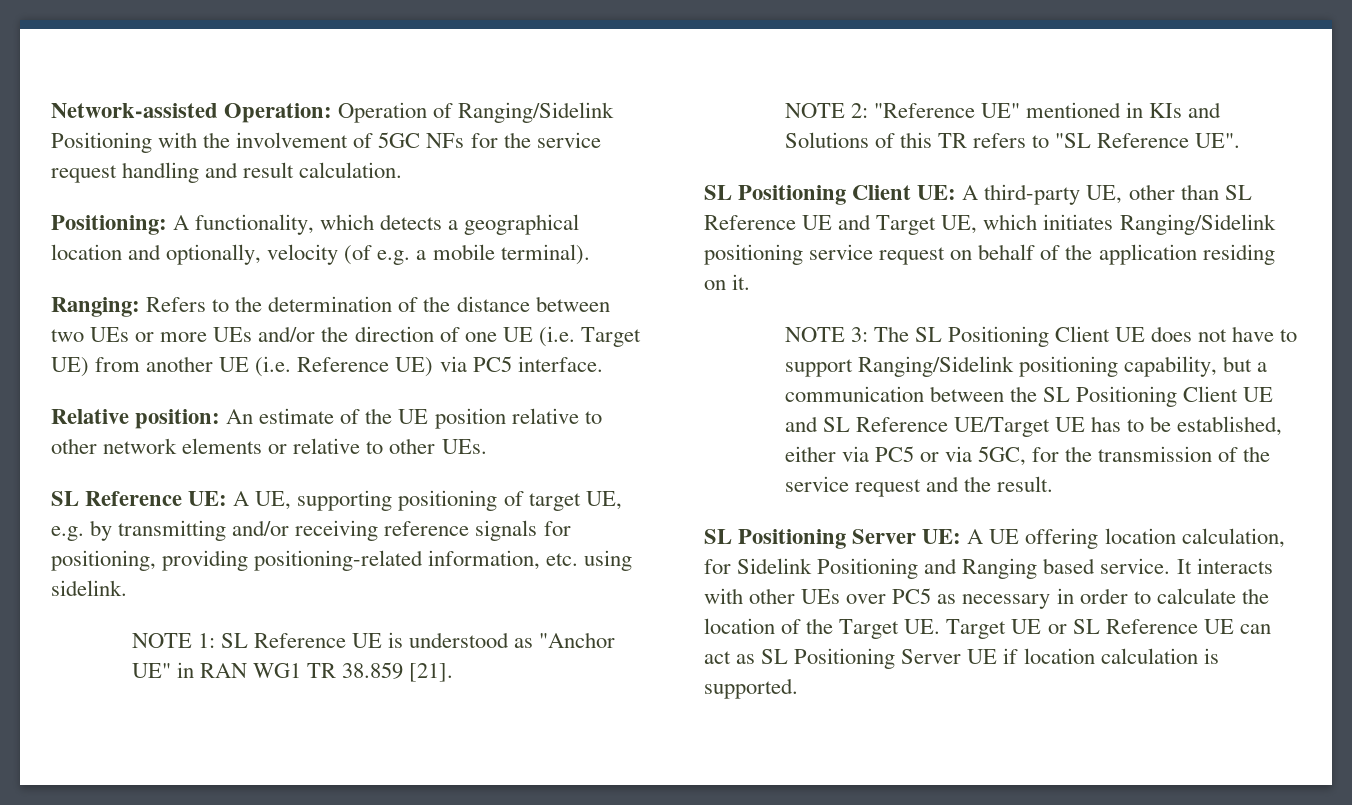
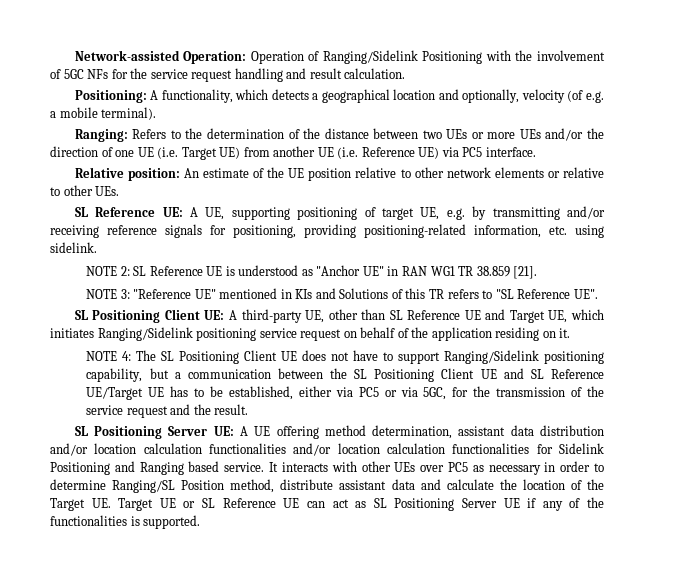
[197,633,215,648] 1: -> [120,266,130,276] 2:
[850,103,868,118] 2: -> [120,289,130,299] 3:
[850,327,868,342] 3: -> [122,351,132,361] 4:
[1104,528,1285,548] location calculation, -> [324,425,604,439] [50,443,530,456] method determination, assistant data distribution and/or location calculation functionalities and/or location calculation functionalities
(1151, 597) none -> [50,479,441,493] determine Ranging/SL Position method, distribute assistant data and
[1023,648,1198,664] location calculation -> [542,497,604,511] [50,515,127,526] any of the functionalities

